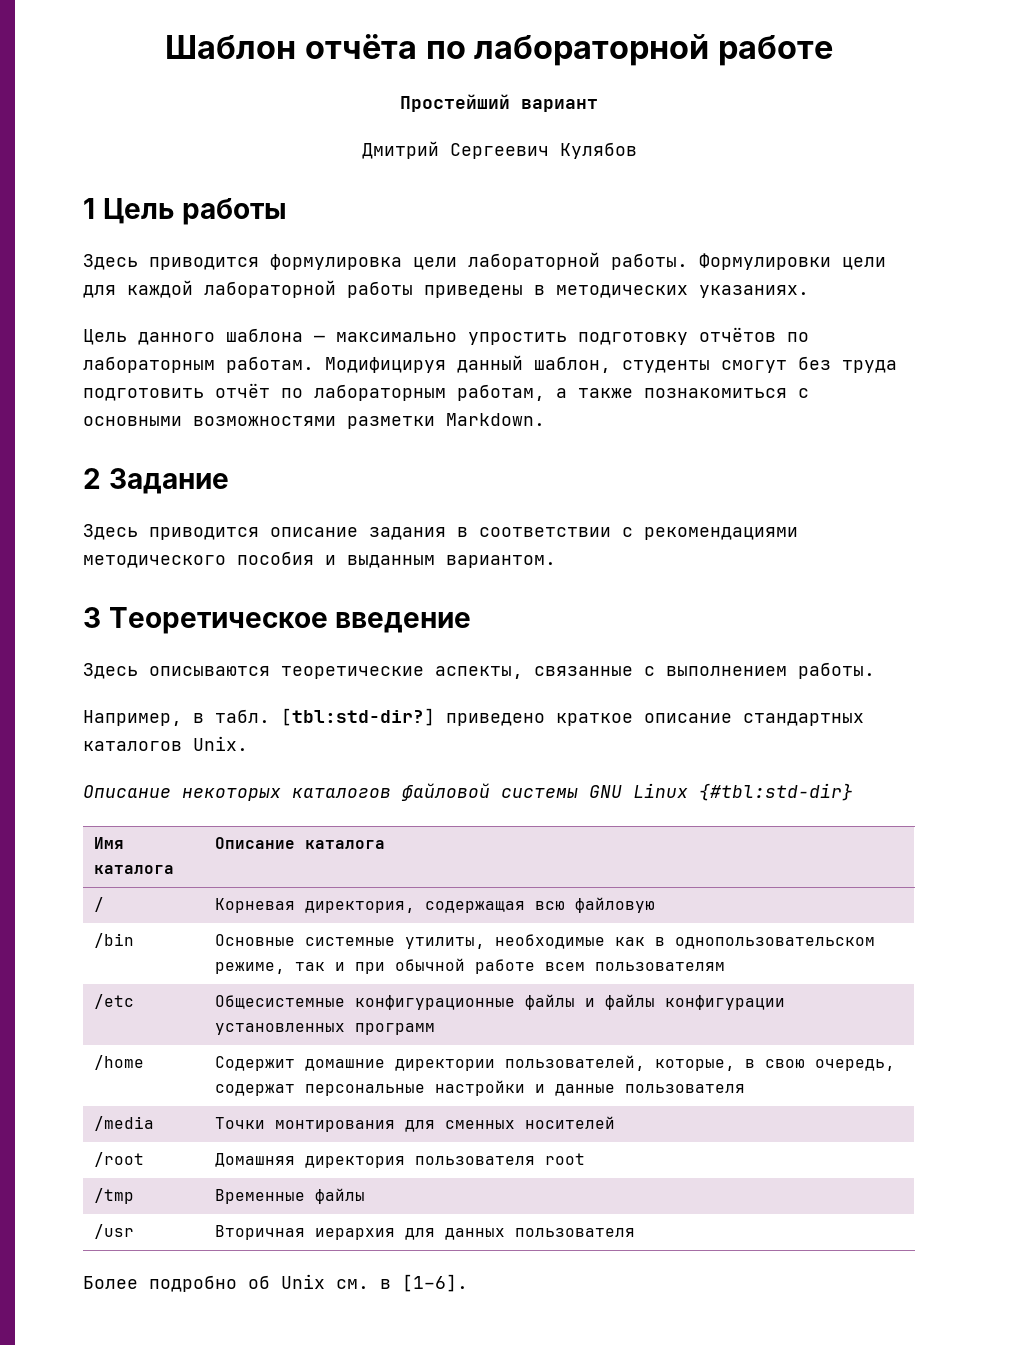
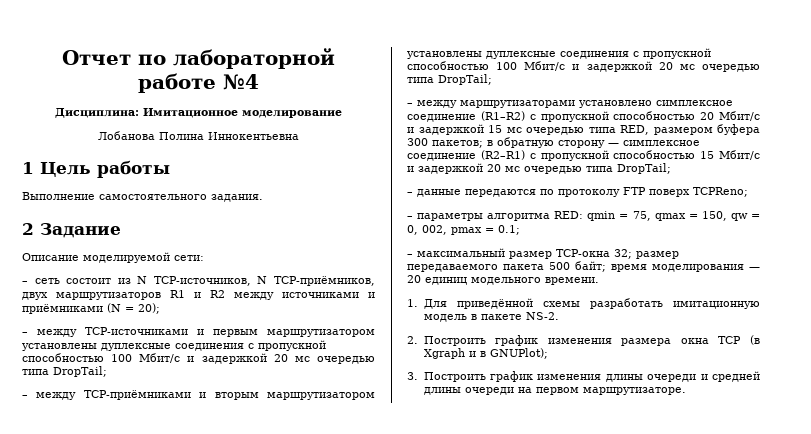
[164,34,417,59] Шаблон отчёта -> [62,50,131,65] Отчет
[400,94,598,112] [361,141,637,159] [83,198,288,225] [83,252,886,270] [83,280,809,298] [83,327,809,345] [83,355,897,373] [83,383,809,401] [83,413,545,429] [83,468,229,494] [83,524,798,540] [83,551,556,568] [83,607,472,634] [83,662,875,679] [83,708,864,726] [83,736,248,751] [83,783,853,801] [94,837,125,849] [94,865,175,874] [215,837,386,849] [94,897,105,912] [215,897,656,913] [94,933,135,948] [215,934,876,949] [215,958,726,974] [94,994,135,1009] [215,994,786,1010] [215,1023,436,1035] [94,1055,145,1070] [215,1055,896,1071] [215,1080,746,1096] [94,1116,155,1131] [215,1116,616,1132] [94,1152,145,1167] [215,1153,586,1168] [94,1188,135,1204] [215,1188,366,1204] [94,1224,135,1239] [215,1225,636,1240] [83,1274,468,1292] // Простейший вариант // Дмитрий Сергеевич Кулябов // 1 Цель работы // Здесь приводится формулировка цели лабораторной работы. Формулировки цели для каждой лабораторной работы приведены в методических указаниях. // Цель данного шаблона — максимально упростить подготовку отчётов по лабораторным работам. Модифицируя данный шаблон, студенты смогут без труда подготовить отчёт по лабораторным работам, а также познакомиться с основными возможностями разметки Markdown. // 2 Задание // Здесь приводится описание задания в соответствии с рекомендациями методического пособия и выданным вариантом. // 3 Теоретическое введение // Здесь описываются теоретические аспекты, связанные с выполнением работы. // Например, в табл. [tbl:std-dir?] приведено краткое описание стандартных каталогов Unix. // Описание некоторых каталогов файловой системы GNU Linux {#tbl:std-dir} // Имя каталога | Описание каталога // / | Корневая директория, содержащая всю файловую // /bin | Основные системные утилиты, необходимые как в однопользовательском режиме, так и при обычной работе всем пользователям // /etc | Общесистемные конфигурационные файлы и файлы конфигурации установленных программ // /home | Содержит домашние директории пользователей, которые, в свою очередь, содержат персональные настройки и данные пользователя // /media | Точки монтирования для сменных носителей // /root | Домашняя директория пользователя root // /tmp | Временные файлы // /usr | Вторичная иерархия для данных пользователя // Более подробно об Unix см. в [1–6]. -> [223,74,259,90] [55,108,342,118] [98,131,299,140] [22,160,170,178] [22,192,263,202] [22,223,121,238] [22,252,204,263] [22,276,375,286] [22,290,375,300] [22,303,160,314] [22,327,375,337] [22,340,326,351] [22,353,375,364] [22,366,107,377] [22,390,375,400] [407,48,711,59] [407,61,760,72] [407,74,492,85] [407,100,733,108] [407,111,760,122] [407,124,760,135] [407,137,700,148] [407,150,760,161] [407,163,671,174] [407,187,748,197] [407,211,760,221] [407,225,520,235] [407,248,679,259] [407,261,760,272] [407,275,599,285] [407,298,760,309] [423,312,559,322] [407,335,760,346] [423,348,548,359] [407,371,760,382] [423,387,686,395] №4 // Дисциплина: Имитационное моделирование // Лобанова Полина Иннокентьевна // 1 Цель работы // Выполнение самостоятельного задания. // 2 Задание // Описание моделируемой сети: // – сеть состоит из N TCP-источников, N TCP-приёмников, двух маршрутизаторов R1 и R2 между источниками и приёмниками (N = 20); // – между TCP-источниками и первым маршрутизатором установлены дуплексные соединения с пропускной способностью 100 Мбит/с и задержкой 20 мс очередью типа DropTail; // – между TCP-приёмниками и вторым маршрутизатором установлены дуплексные соединения с пропускной способностью 100 Мбит/с и задержкой 20 мс очередью типа DropTail; // – между маршрутизаторами установлено симплексное соединение (R1–R2) с пропускной способностью 20 Мбит/с и задержкой 15 мс очередью типа RED, размером буфера 300 пакетов; в обратную сторону — симплексное соединение (R2–R1) с пропускной способностью 15 Мбит/с и задержкой 20 мс очередью типа DropTail; // – данные передаются по протоколу FTP поверх TCPReno; // – параметры алгоритма RED: qmin = 75, qmax = 150, qw = 0, 002, pmax = 0.1; // – максимальный размер TCP-окна 32; размер передаваемого пакета 500 байт; время моделирования — 20 единиц модельного времени. // 1. Для приведённой схемы разработать имитационную модель в пакете NS-2. // 2. Построить график изменения размера окна TCP (в Xgraph и в GNUPlot); // 3. Построить график изменения длины очереди и средней длины очереди на первом маршрутизаторе.

